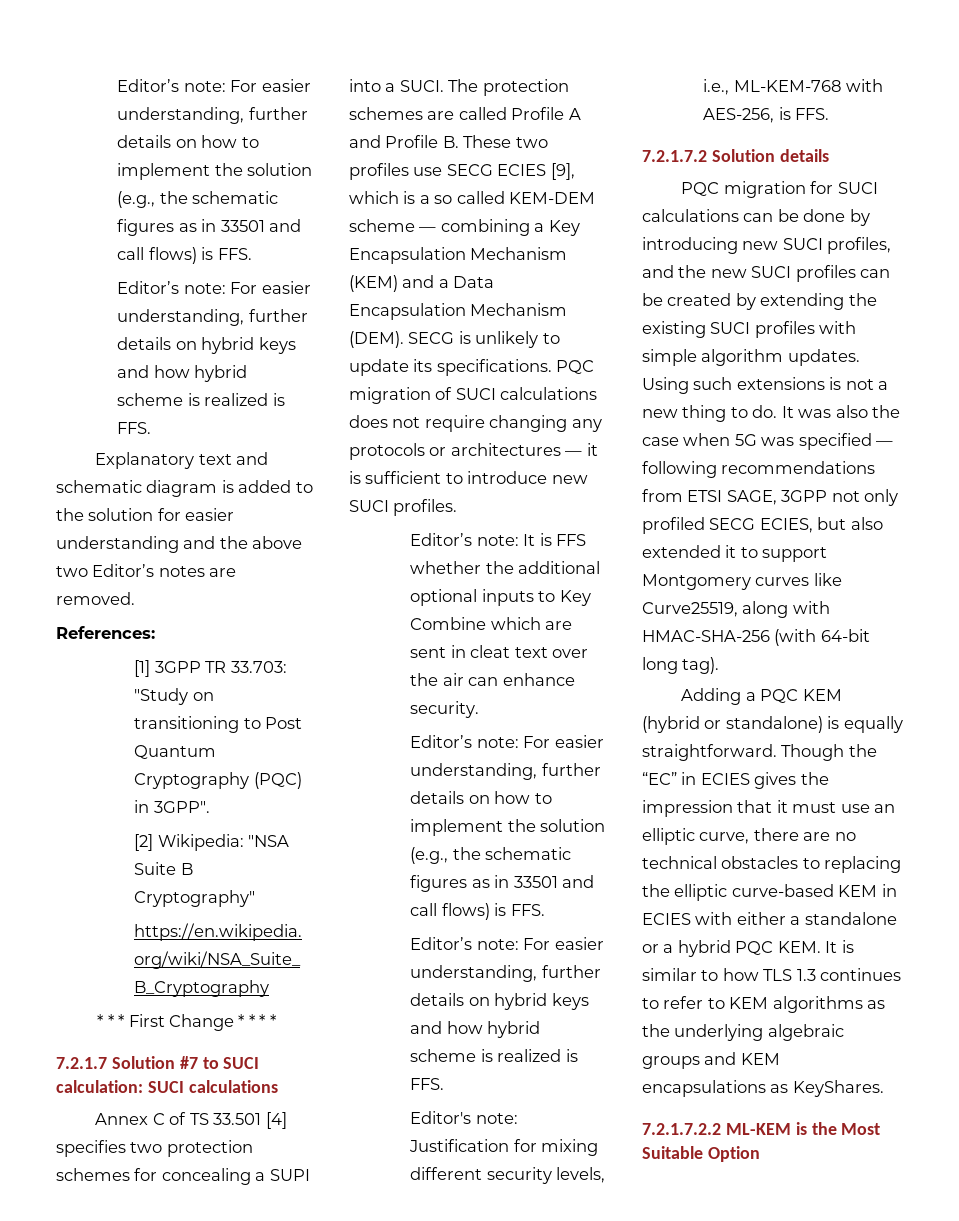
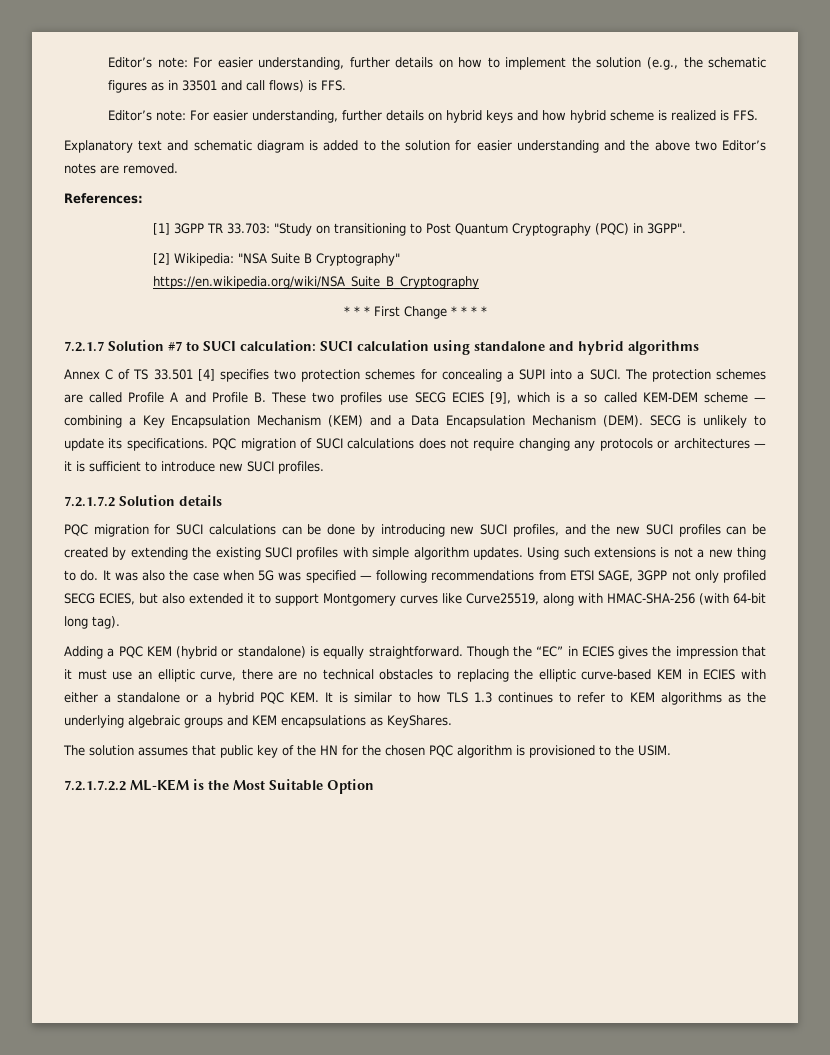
[188,1080,278,1093] calculations -> [357,340,699,355] calculation using standalone and hybrid algorithms
[410,533,587,546] [410,561,601,574] [410,589,591,606] [410,617,573,630] [410,645,589,658] [410,673,575,686] [410,701,480,718] [410,735,604,748] [410,763,601,780] [410,791,552,804] [410,819,606,836] [410,847,572,864] [410,875,595,892] [410,903,545,920] [410,937,604,950] [410,965,601,982] [410,993,589,1010] [410,1021,541,1038] [410,1049,578,1062] [410,1078,445,1090] [410,1111,518,1124] [409,1139,599,1156] [410,1167,606,1184] [703,79,884,95] [703,107,830,123] // Editor’s note: It is FFS whether the additional optional inputs to Key Combine which are sent in cleat text over the air can enhance security. // Editor’s note: For easier understanding, further details on how to implement the solution (e.g., the schematic figures as in 33501 and call flows) is FFS. // Editor’s note: For easier understanding, further details on hybrid keys and how hybrid scheme is realized is FFS. // Editor's note: Justification for mixing different security levels, i.e., ML-KEM-768 with AES-256, is FFS. -> (324, 467) none
(884, 1088) none -> [63,745,671,758] // The solution assumes that public key of the HN for the chosen PQC algorithm is provisioned to the USIM.

